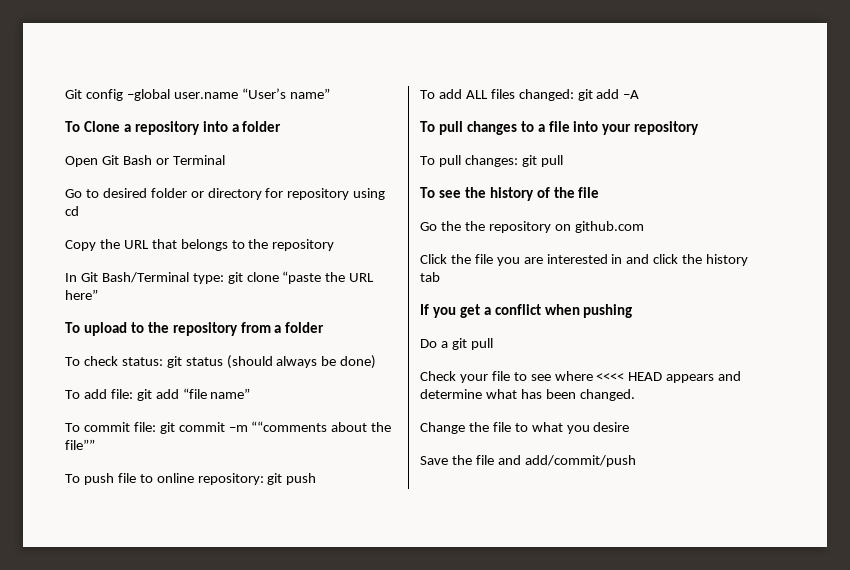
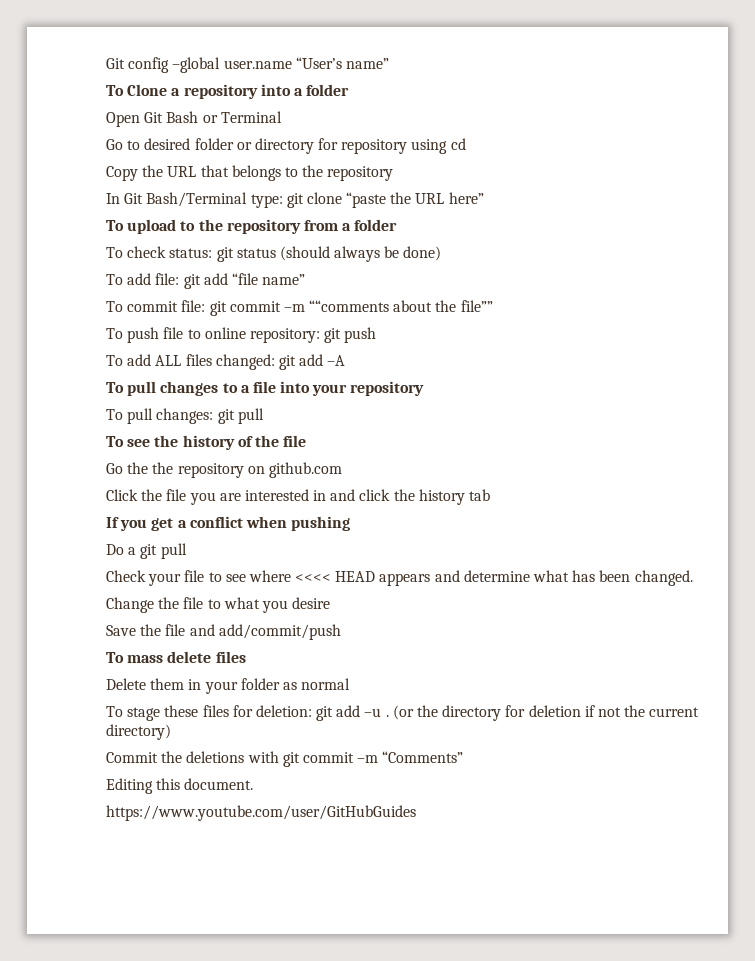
(636, 461) none -> [106,651,246,663] [106,678,351,694] [106,705,700,721] [106,724,171,740] [106,751,464,767] [106,778,254,794] [106,805,416,821] // To mass delete files // Delete them in your folder as normal // To stage these files for deletion: git add –u . (or the directory for deletion if not the current directory) // Commit the deletions with git commit –m “Comments” // Editing this document. // https://www.youtube.com/user/GitHubGuides

